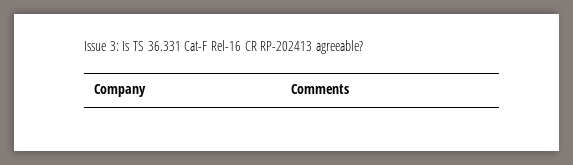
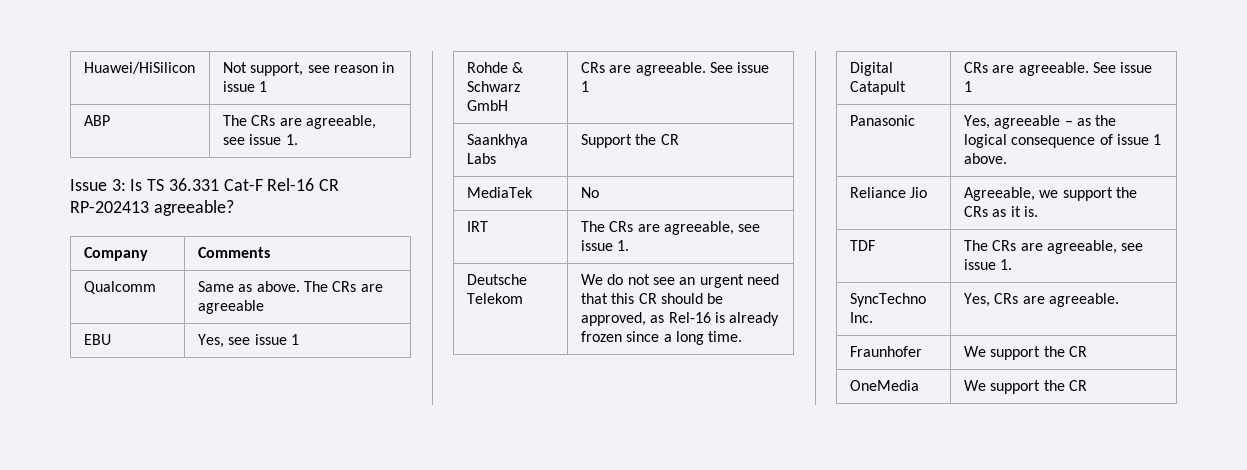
(84, 46) none -> [83,62,195,74] [222,62,395,76] [222,81,268,92] [83,115,110,126] [222,115,376,129] [222,134,298,145] Huawei/HiSilicon | Not support, see reason in issue 1 // ABP | The CRs are agreeable, see issue 1. //
(349, 89) none -> [83,281,156,294] [197,281,383,292] [197,300,264,314] [83,334,111,345] [197,334,299,348] [466,62,524,73] [466,81,520,92] [466,100,508,111] [580,62,770,76] [580,81,589,92] [466,134,528,148] [466,153,496,164] [580,134,679,148] [466,187,533,198] [580,187,599,198] [466,221,488,232] [580,221,761,235] [580,240,630,251] [466,274,527,285] [466,293,523,304] [580,274,779,288] [580,293,724,304] [580,312,780,326] [580,331,743,345] [849,62,893,76] [849,81,906,95] [963,62,1153,76] [963,81,972,92] [849,115,915,126] [963,115,1117,129] [963,134,1162,148] [963,153,1007,164] [849,187,928,198] [963,187,1137,201] [963,206,1038,217] [849,240,875,251] [963,240,1144,254] [963,259,1013,270] [849,293,926,307] [849,312,873,323] [963,293,1119,307] [849,346,922,357] [963,346,1087,360] [849,380,919,391] [963,380,1087,394] // Qualcomm | Same as above. The CRs are agreeable // EBU | Yes, see issue 1 // Rohde & Schwarz GmbH | CRs are agreeable. See issue 1 // Saankhya Labs | Support the CR // MediaTek | No // IRT | The CRs are agreeable, see issue 1. // Deutsche Telekom | We do not see an urgent need that this CR should be approved, as Rel-16 is already frozen since a long time. // Digital Catapult | CRs are agreeable. See issue 1 // Panasonic | Yes, agreeable – as the logical consequence of issue 1 above. // Reliance Jio | Agreeable, we support the CRs as it is. // TDF | The CRs are agreeable, see issue 1. // SyncTechno Inc. | Yes, CRs are agreeable. // Fraunhofer | We support the CR // OneMedia | We support the CR

